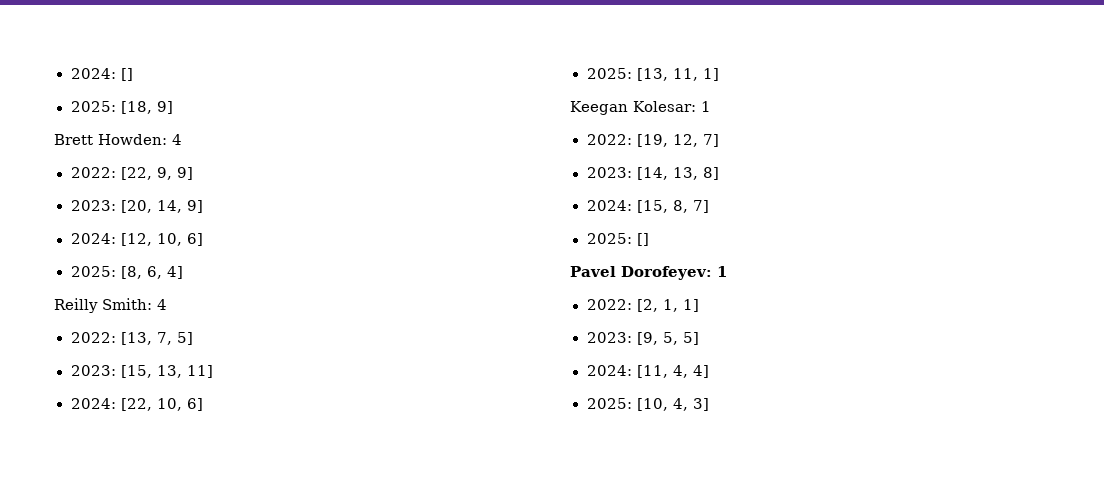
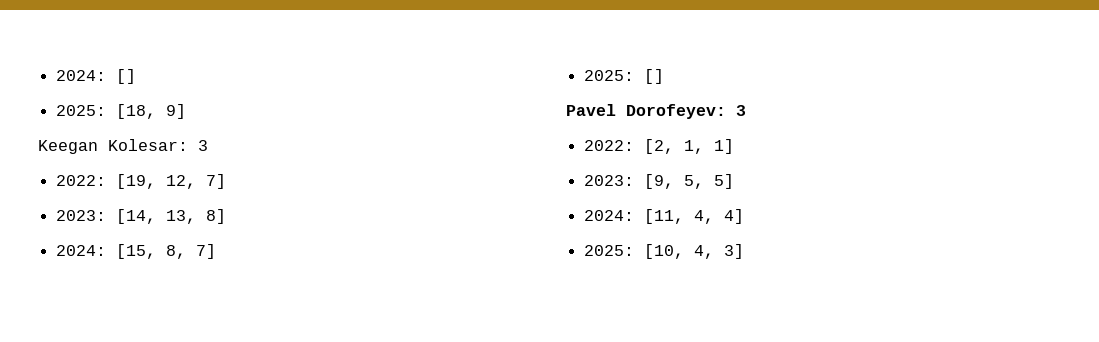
[54,134,182,145] [70,167,193,180] [70,200,203,213] [70,233,203,246] [70,266,183,279] [54,298,167,313] [70,332,193,345] [70,365,213,378] [70,398,203,411] [586,68,719,81] // Brett Howden: 4 // 2022: [22, 9, 9] // 2023: [20, 14, 9] // 2024: [12, 10, 6] // 2025: [8, 6, 4] // Reilly Smith: 4 // 2022: [13, 7, 5] // 2023: [15, 13, 11] // 2024: [22, 10, 6] // 2025: [13, 11, 1] -> (187, 111) none
[701,101,711,112] 1 -> [198,140,208,151] 3
[717,266,727,277] 1 -> [736,105,746,116] 3

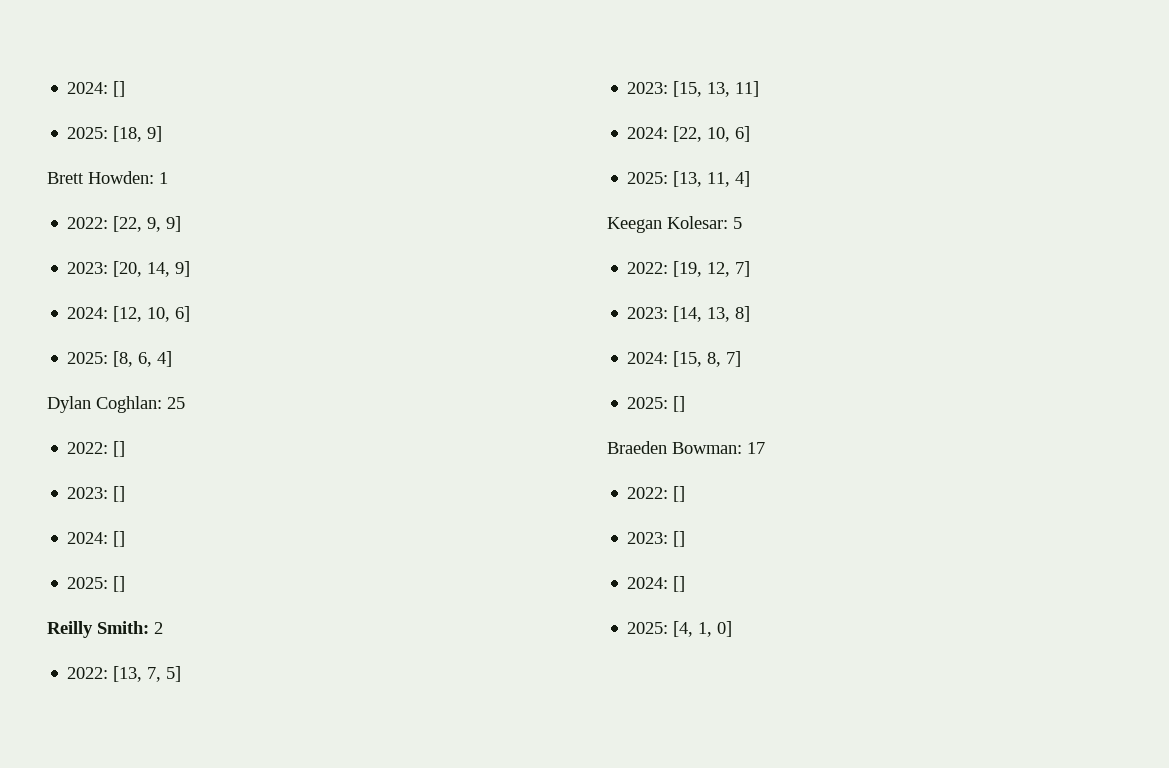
(187, 111) none -> [47,171,168,184] [67,216,182,232] [67,261,191,277] [67,306,191,322] [67,351,173,367] [47,396,185,413] [67,441,126,457] [67,486,126,502] [67,531,126,547] [67,576,126,592] [47,621,163,638] [67,666,182,682] [627,81,760,97] [627,126,751,142] [627,171,751,187] // Brett Howden: 1 // 2022: [22, 9, 9] // 2023: [20, 14, 9] // 2024: [12, 10, 6] // 2025: [8, 6, 4] // Dylan Coghlan: 25 // 2022: [] // 2023: [] // 2024: [] // 2025: [] // Reilly Smith: 2 // 2022: [13, 7, 5] // 2023: [15, 13, 11] // 2024: [22, 10, 6] // 2025: [13, 11, 4]
[198,140,208,151] 3 -> [733,217,742,229] 5
[566,104,746,119] [584,139,735,154] [584,174,735,189] [584,209,745,224] [584,244,745,259] Pavel Dorofeyev: 3 // 2022: [2, 1, 1] // 2023: [9, 5, 5] // 2024: [11, 4, 4] // 2025: [10, 4, 3] -> [607,441,765,454] [627,486,686,502] [627,531,686,547] [627,576,686,592] [627,621,733,637] Braeden Bowman: 17 // 2022: [] // 2023: [] // 2024: [] // 2025: [4, 1, 0]

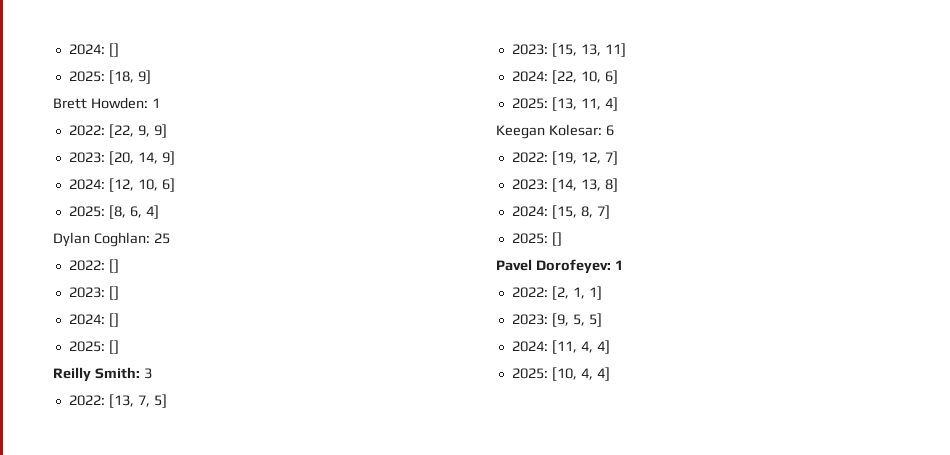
[154,622,163,634] 2 -> [143,368,152,379] 3
[733,217,742,229] 5 -> [605,125,614,136] 6
[607,441,765,454] [627,486,686,502] [627,531,686,547] [627,576,686,592] [627,621,733,637] Braeden Bowman: 17 // 2022: [] // 2023: [] // 2024: [] // 2025: [4, 1, 0] -> [496,259,623,274] [511,286,602,300] [511,313,602,327] [511,340,610,354] [511,367,610,381] Pavel Dorofeyev: 1 // 2022: [2, 1, 1] // 2023: [9, 5, 5] // 2024: [11, 4, 4] // 2025: [10, 4, 4]

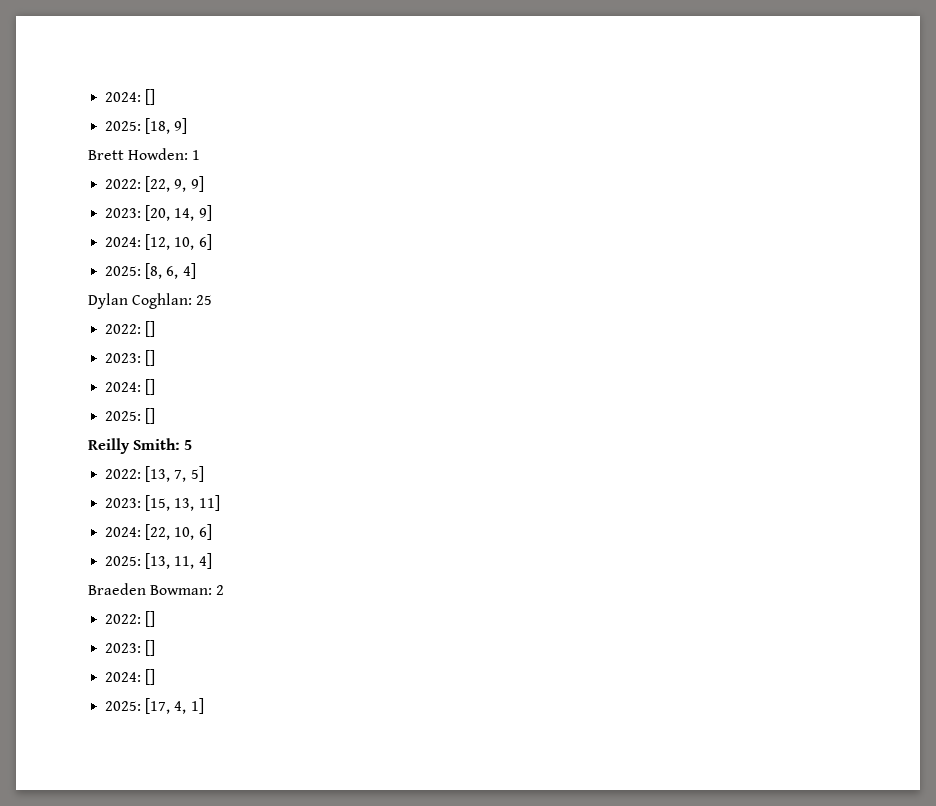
[143,368,152,379] 3 -> [184,440,193,450] 5
[496,124,614,139] [511,151,618,165] [511,178,618,192] [511,205,610,219] [511,232,562,246] [496,259,623,274] [511,286,602,300] [511,313,602,327] [511,340,610,354] [511,367,610,381] Keegan Kolesar: 6 // 2022: [19, 12, 7] // 2023: [14, 13, 8] // 2024: [15, 8, 7] // 2025: [] // Pavel Dorofeyev: 1 // 2022: [2, 1, 1] // 2023: [9, 5, 5] // 2024: [11, 4, 4] // 2025: [10, 4, 4] -> [88,583,225,595] [105,611,156,627] [105,640,156,656] [105,669,156,685] [105,698,204,714] Braeden Bowman: 2 // 2022: [] // 2023: [] // 2024: [] // 2025: [17, 4, 1]

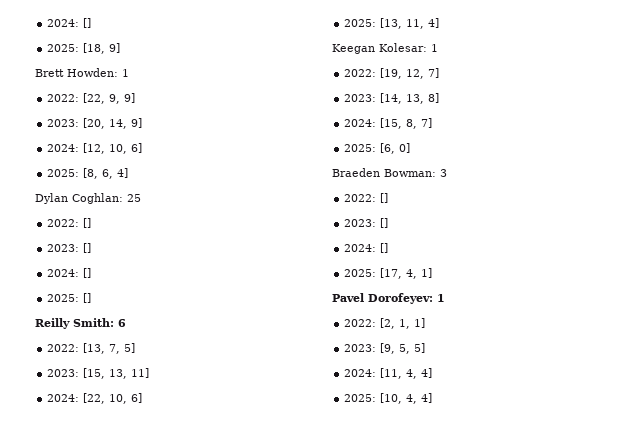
[184,440,193,450] 5 -> [118,319,126,327] 6
(212, 561) none -> [332,43,438,54] [344,68,440,79] [344,93,440,104] [344,118,433,129] [344,143,411,154] // Keegan Kolesar: 1 // 2022: [19, 12, 7] // 2023: [14, 13, 8] // 2024: [15, 8, 7] // 2025: [6, 0]
[216,585,225,595] 2 -> [440,169,447,177] 3
(204, 706) none -> [332,293,445,304] [344,318,426,329] [344,343,426,354] [344,368,433,379] [344,393,433,404] // Pavel Dorofeyev: 1 // 2022: [2, 1, 1] // 2023: [9, 5, 5] // 2024: [11, 4, 4] // 2025: [10, 4, 4]

